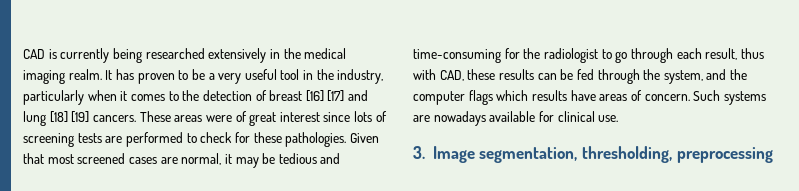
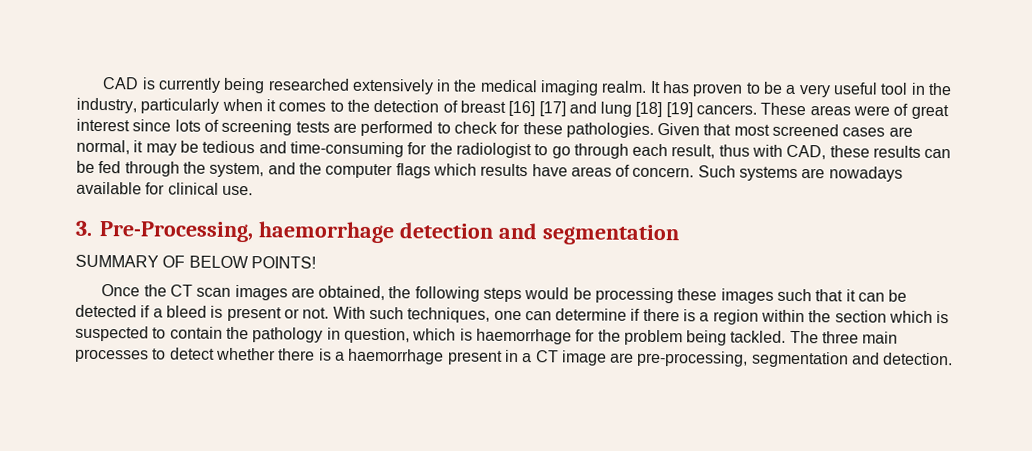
[432,146,773,163] Image segmentation, thresholding, preprocessing -> [99,221,680,246] [75,254,316,269] [101,284,908,304] [75,304,950,325] [75,325,899,346] [75,347,954,368] Pre-Processing, haemorrhage detection and segmentation // SUMMARY OF BELOW POINTS! // Once the CT scan images are obtained, the following steps would be processing these images such that it can be detected if a bleed is present or not. With such techniques, one can determine if there is a region within the section which is suspected to contain the pathology in question, which is haemorrhage for the problem being tackled. The three main processes to detect whether there is a haemorrhage present in a CT image are pre-processing, segmentation and detection.

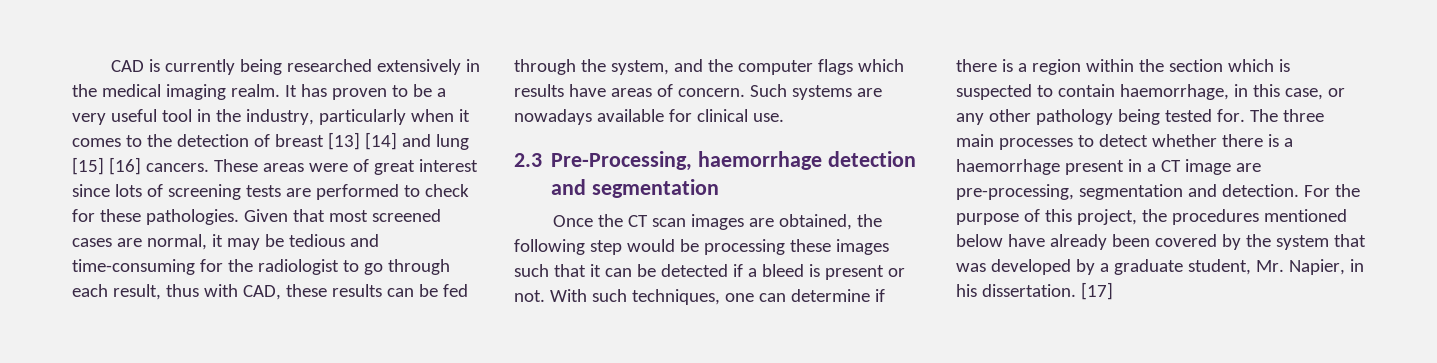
[508,100,693,118] [16] [17] and lung [18] [19] -> [327,132,469,150] [72,157,141,175] [13] [14] and lung [15] [16]
[75,220,93,236] 3. -> [514,153,542,167] 2.3
[75,254,316,269] // SUMMARY OF BELOW POINTS! -> (720, 188) none
[483,287,523,303] steps -> [589,240,622,255] step
[225,326,787,346] the pathology in question, which is haemorrhage for the problem being tackled. -> [1119,84,1345,100] [956,109,1245,125] haemorrhage, in this case, or any other pathology being tested for.
(954, 359) none -> [1303,184,1360,197] [956,209,1347,225] [956,234,1366,250] [956,259,1364,275] [956,282,1113,300] For the purpose of this project, the procedures mentioned below have already been covered by the system that was developed by a graduate student, Mr. Napier, in his dissertation. [17]

